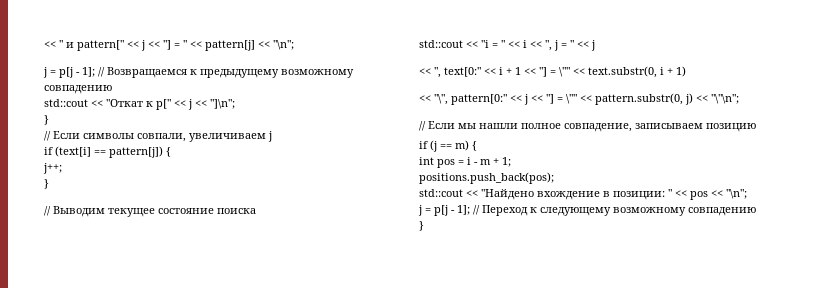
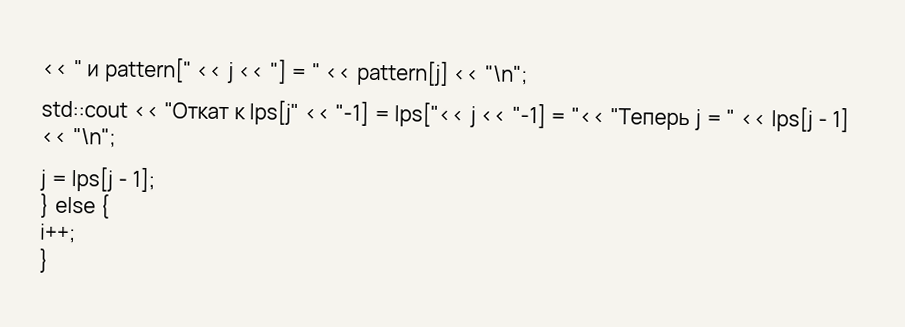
[43,67,354,78] [44,85,112,94] [44,99,235,110] [44,115,49,125] [44,131,272,142] [44,146,171,158] [43,163,62,174] [44,179,49,189] [44,206,256,217] [419,40,595,51] [419,66,686,78] [419,93,739,105] [419,121,756,132] [419,140,477,152] [419,157,511,168] [419,172,554,184] [419,189,747,200] [418,205,756,216] j = p[j - 1]; // Возвращаемся к предыдущему возможному совпадению // std::cout << "Откат к p[" << j << "]\n"; // } // // Если символы совпали, увеличиваем j // if (text[i] == pattern[j]) { // j++; // } // // Выводим текущее состояние поиска // std::cout << "i = " << i << ", j = " << j // << ", text[0:" << i + 1 << "] = \"" << text.substr(0, i + 1) // << "\", pattern[0:" << j << "] = \"" << pattern.substr(0, j) << "\"\n"; // // Если мы нашли полное совпадение, записываем позицию // if (j == m) { // int pos = i - m + 1; // positions.push_back(pos); // std::cout << "Найдено вхождение в позиции: " << pos << "\n"; // j = p[j - 1]; // Переход к следующему возможному совпадению -> [41,100,850,133] [41,128,116,148] [39,167,156,193] [40,193,111,219] [39,223,76,244] std::cout << "Откат к lps[j" << "-1] = lps["<< j << "-1] = "<< "Теперь j = " << lps[j - 1] << "\n"; // j = lps[j - 1]; // } else { // i++;

